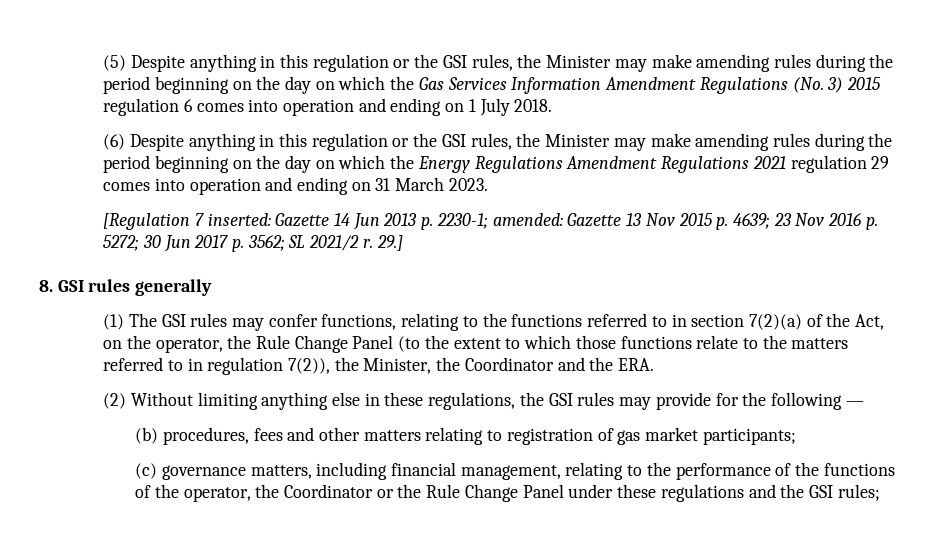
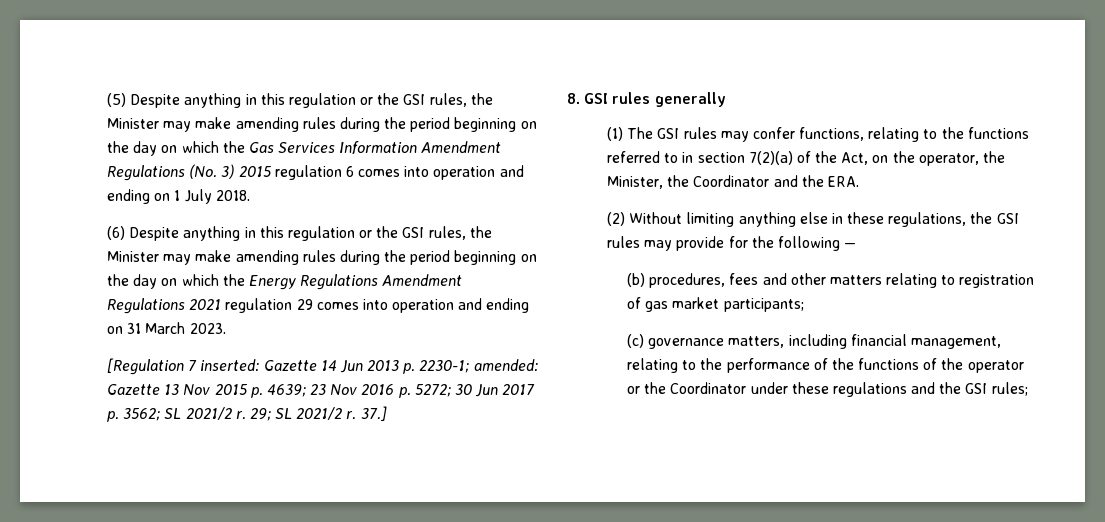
[376,235,403,251] 29.] -> [249,406,387,421] 29; SL 2021/2 r. 37.]
[255,335,849,353] [103,357,359,375] Rule Change Panel (to the extent to which those functions relate to the matters referred to in regulation 7(2)), the -> (1006, 157) none
[183,484,564,502] operator, the Coordinator or the Rule Change Panel -> [967,360,1024,373] [626,382,747,394] operator or the Coordinator

